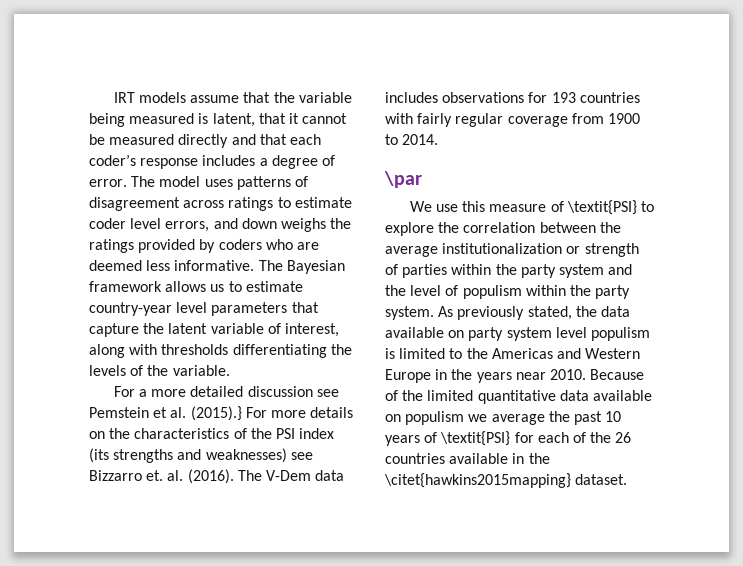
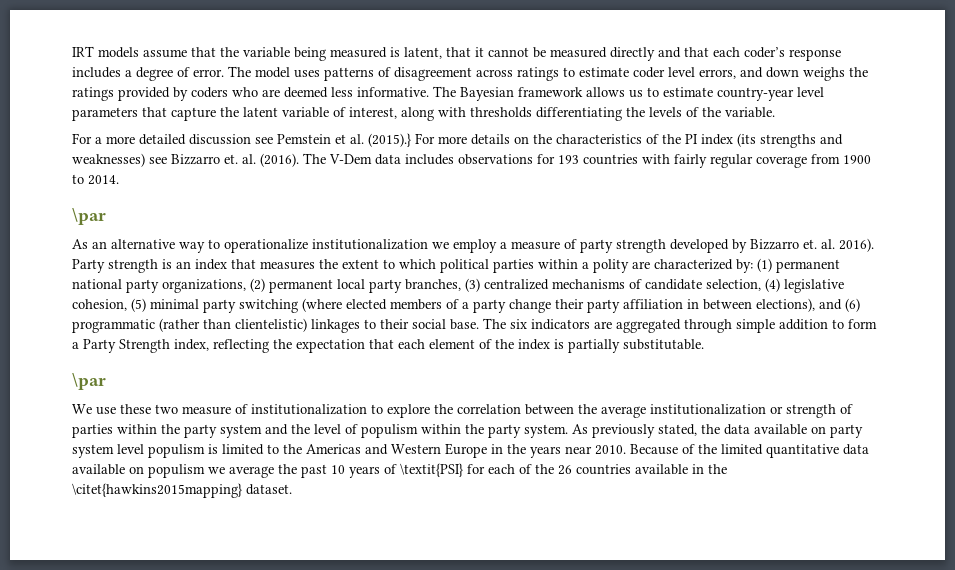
[275,428,295,439] PSI -> [685,134,698,144] PI
(422, 179) none -> [72,238,874,253] [72,258,840,273] [72,278,844,293] [72,298,860,313] [72,318,877,333] [72,339,704,353] [72,373,106,390] // As an alternative way to operationalize institutionalization we employ a measure of party strength developed by Bizzarro et. al. 2016). Party strength is an index that measures the extent to which political parties within a polity are characterized by: (1) permanent national party organizations, (2) permanent local party branches, (3) centralized mechanisms of candidate selection, (4) legislative cohesion, (5) minimal party switching (where elected members of a party change their party affiliation in between elections), and (6) programmatic (rather than clientelistic) linkages to their social base. The six indicators are aggregated through simple addition to form a Party Strength index, reflecting the expectation that each element of the index is partially substitutable. // \par
[462,200,637,215] this measure of \textit{PSI} -> [120,404,367,415] these two measure of institutionalization

